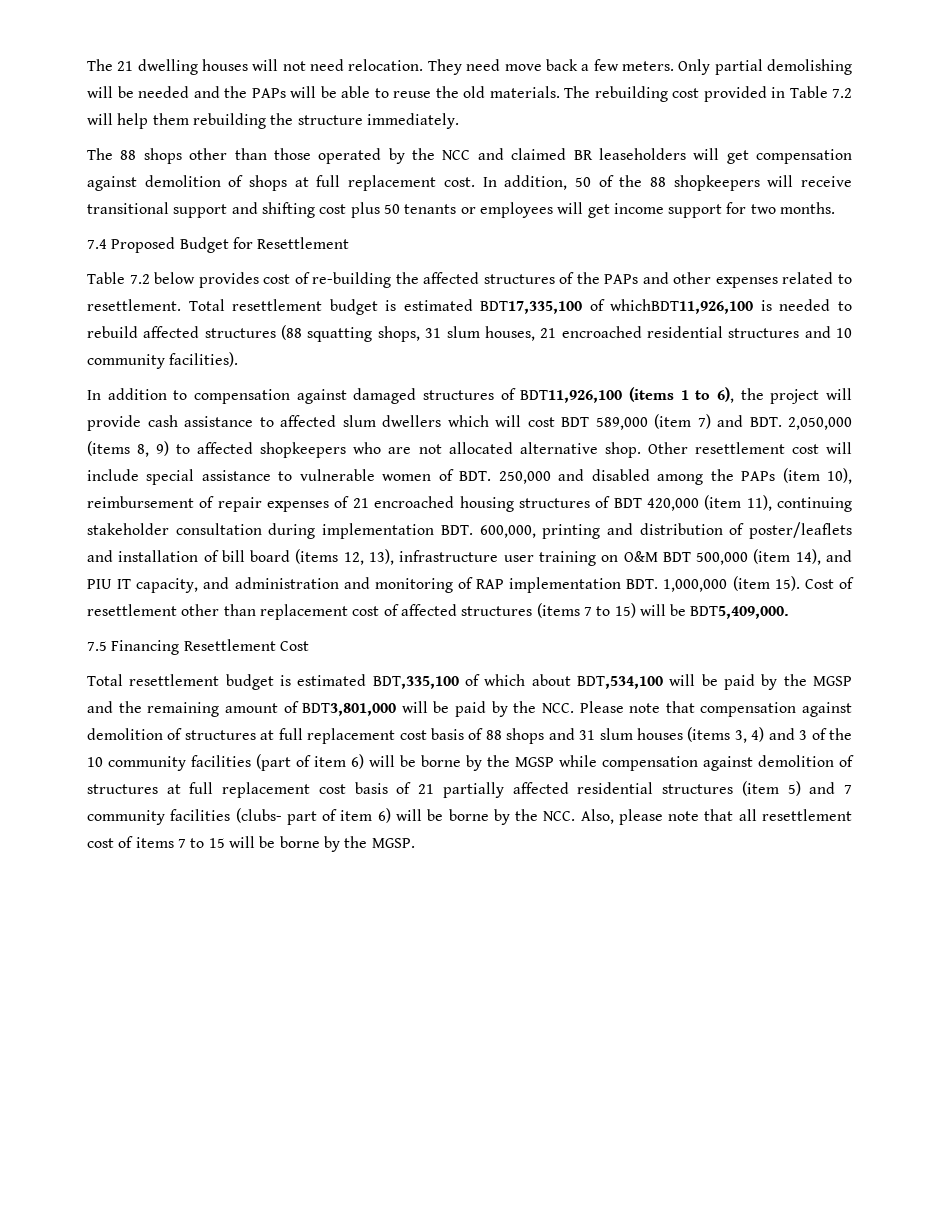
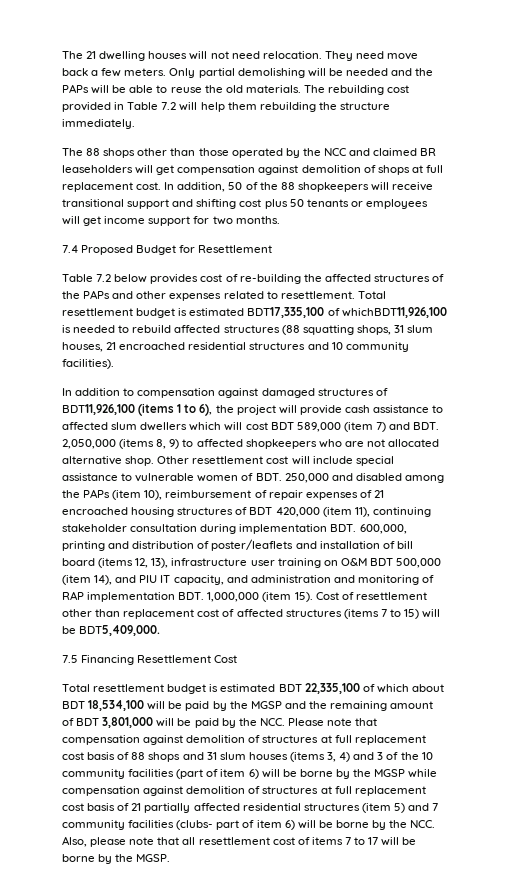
[372,676,459,689] BDT,335,100 -> [278,683,360,694] BDT 22,335,100
[577,676,663,689] BDT,534,100 -> [62,700,145,711] BDT 18,534,100
[302,703,397,716] BDT3,801,000 -> [76,717,154,728] BDT 3,801,000
[208,838,225,848] 15 -> [368,837,379,845] 17

